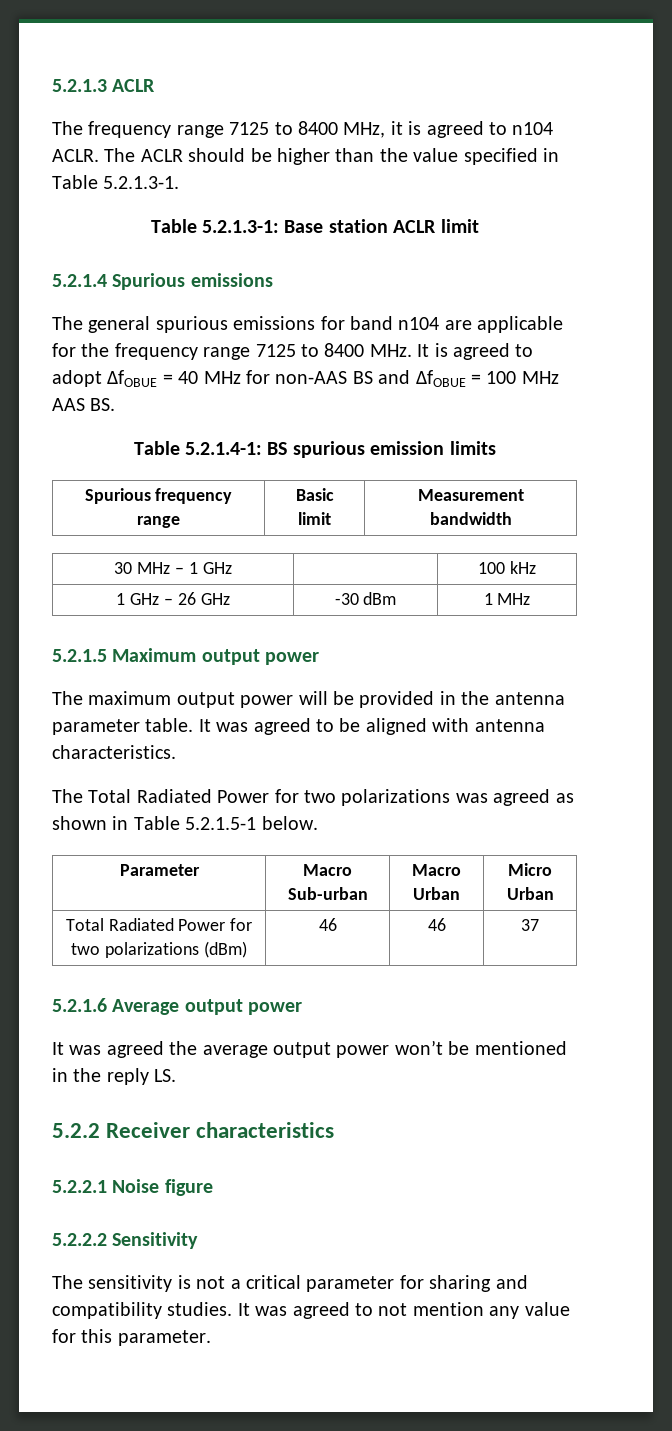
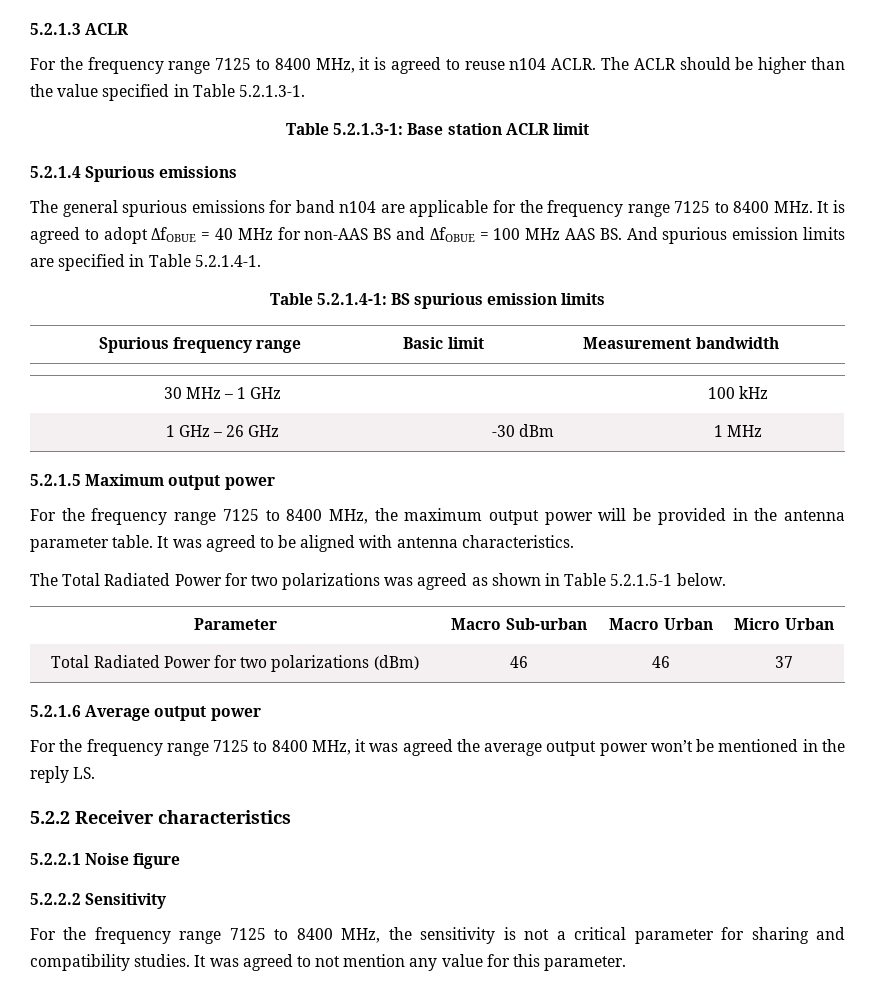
[52,121,83,135] The -> [30,57,83,70] For the
(507, 128) none -> [464,61,505,70] reuse
(116, 404) none -> [626,227,845,244] [30,254,261,271] And spurious emission limits are specified in Table 5.2.1.4-1.
[52,691,83,705] The -> [30,508,398,525] For the frequency range 7125 to 8400 MHz, the
[52,1042,64,1055] It -> [30,739,367,756] For the frequency range 7125 to 8400 MHz, it
[52,1275,83,1289] The -> [30,927,412,944] For the frequency range 7125 to 8400 MHz, the

